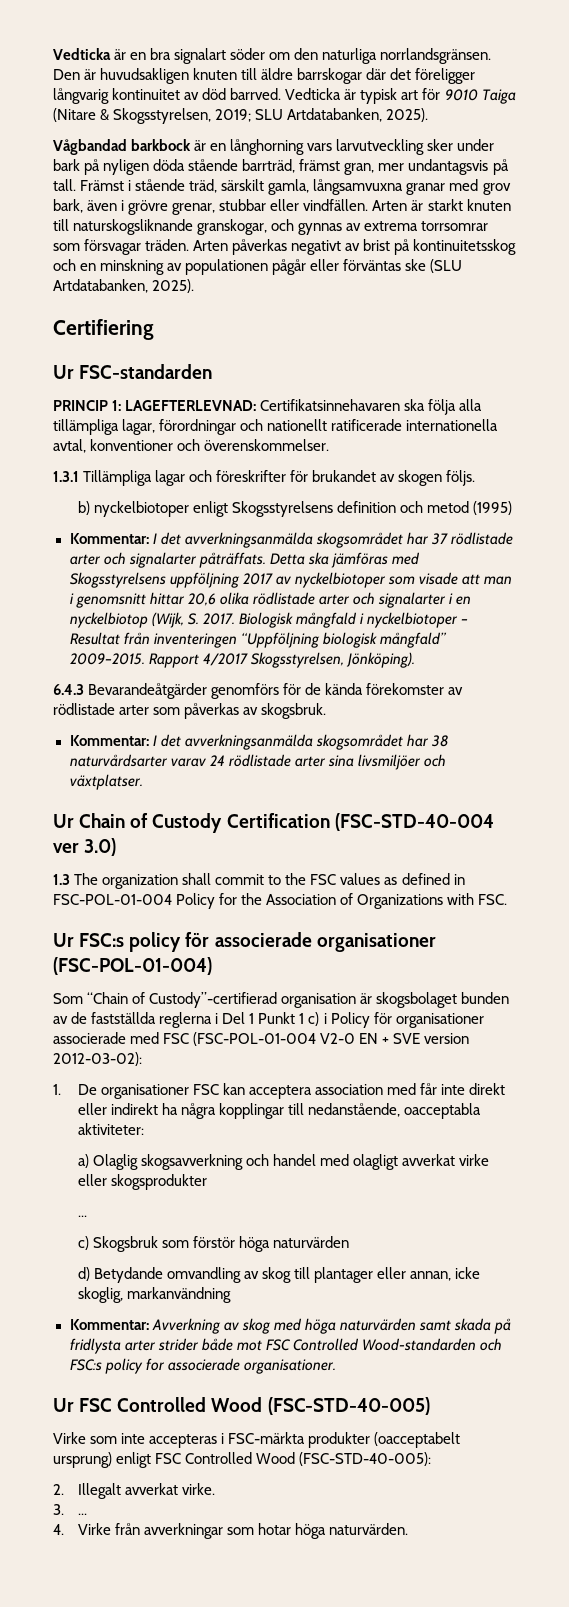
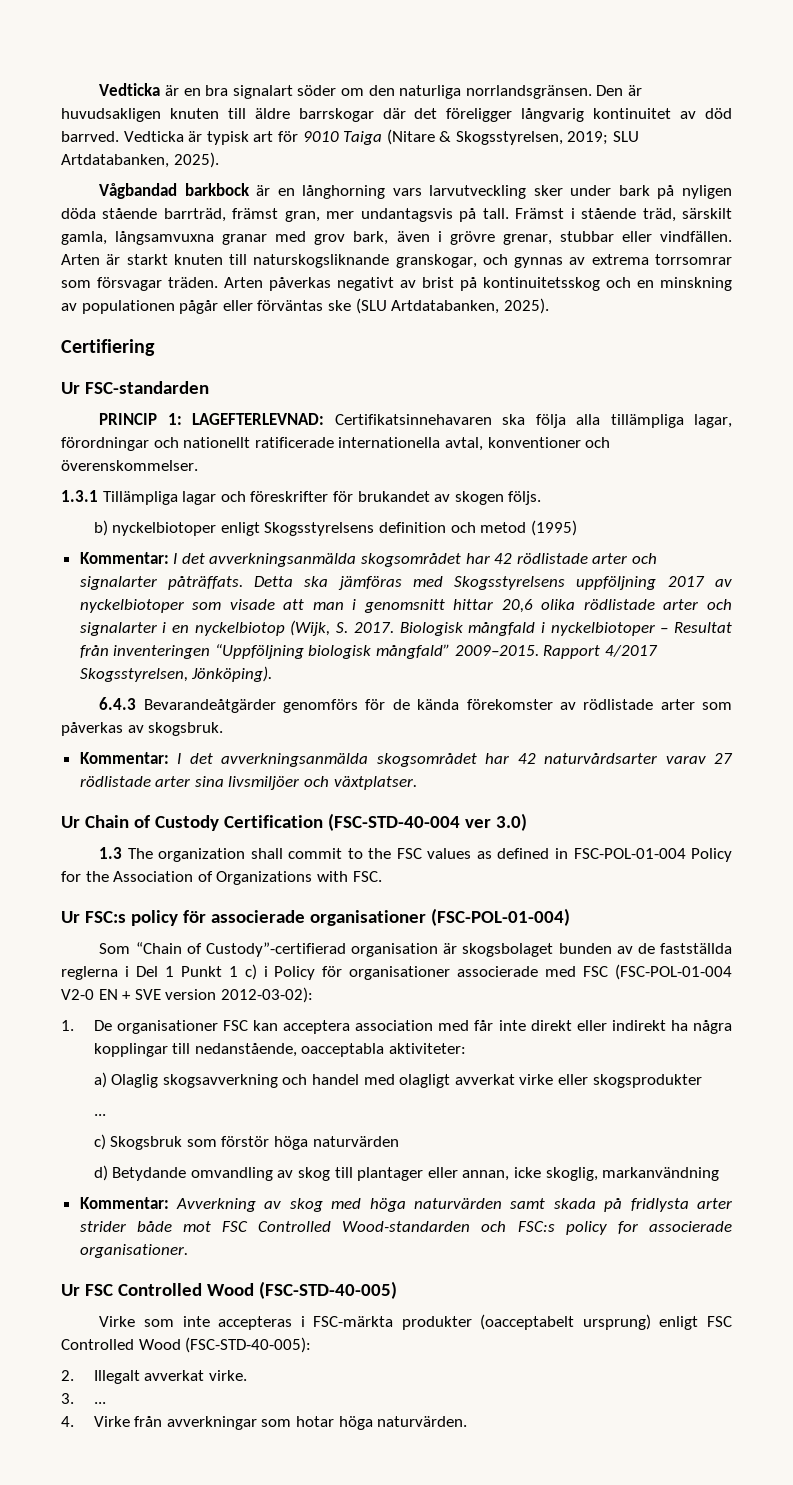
[430,533,448,545] 37 -> [494,553,513,564] 42
[430,735,449,747] 38 -> [517,753,536,764] 42
[209,755,225,766] 24 -> [713,753,733,764] 27

